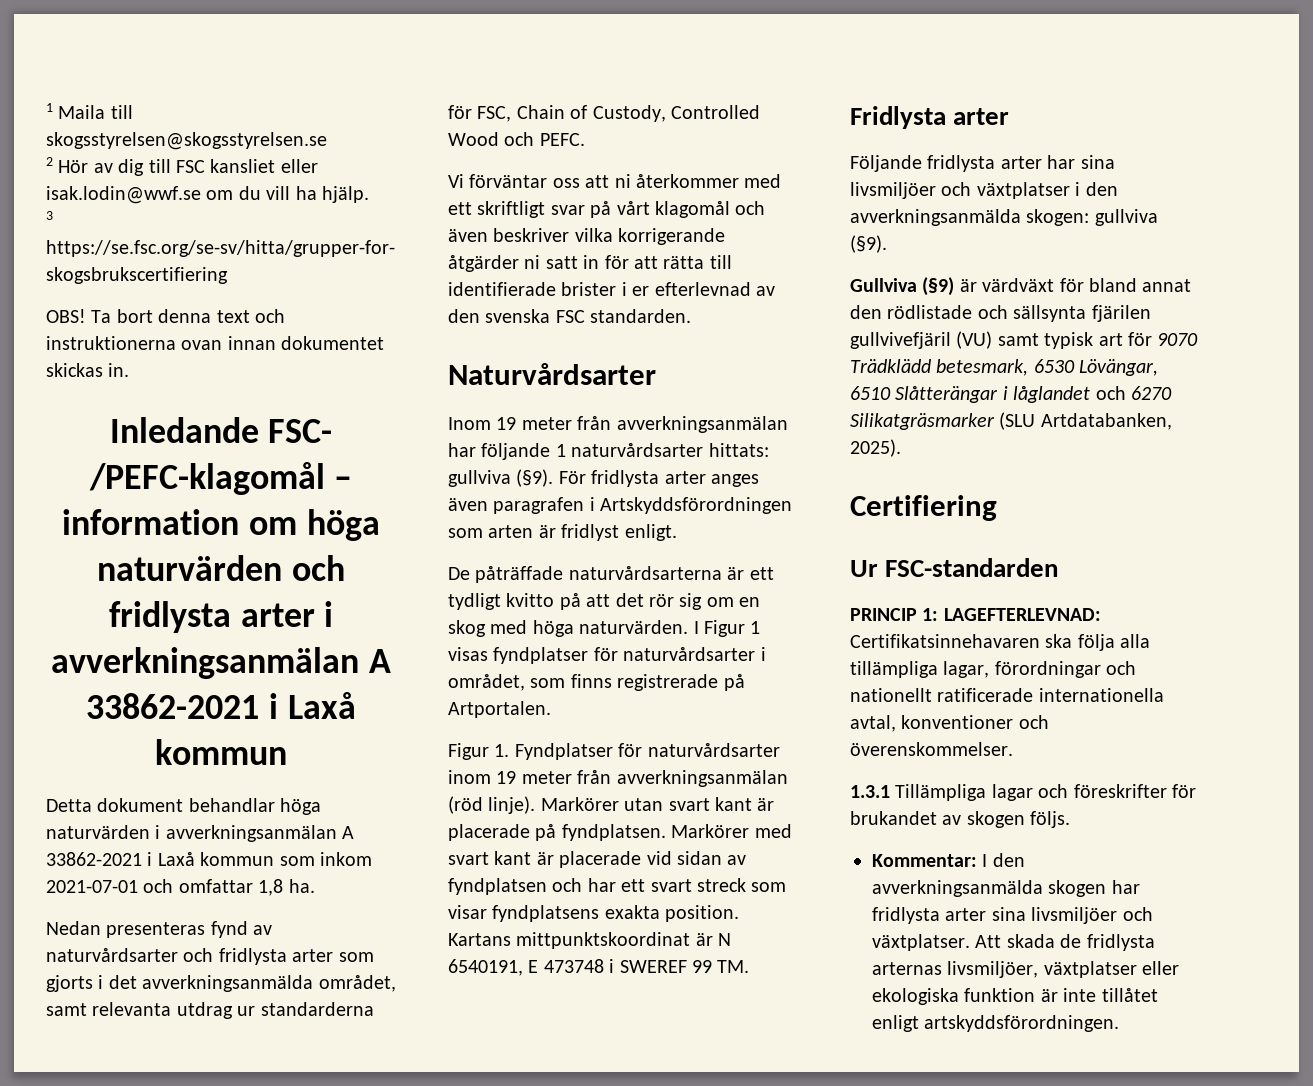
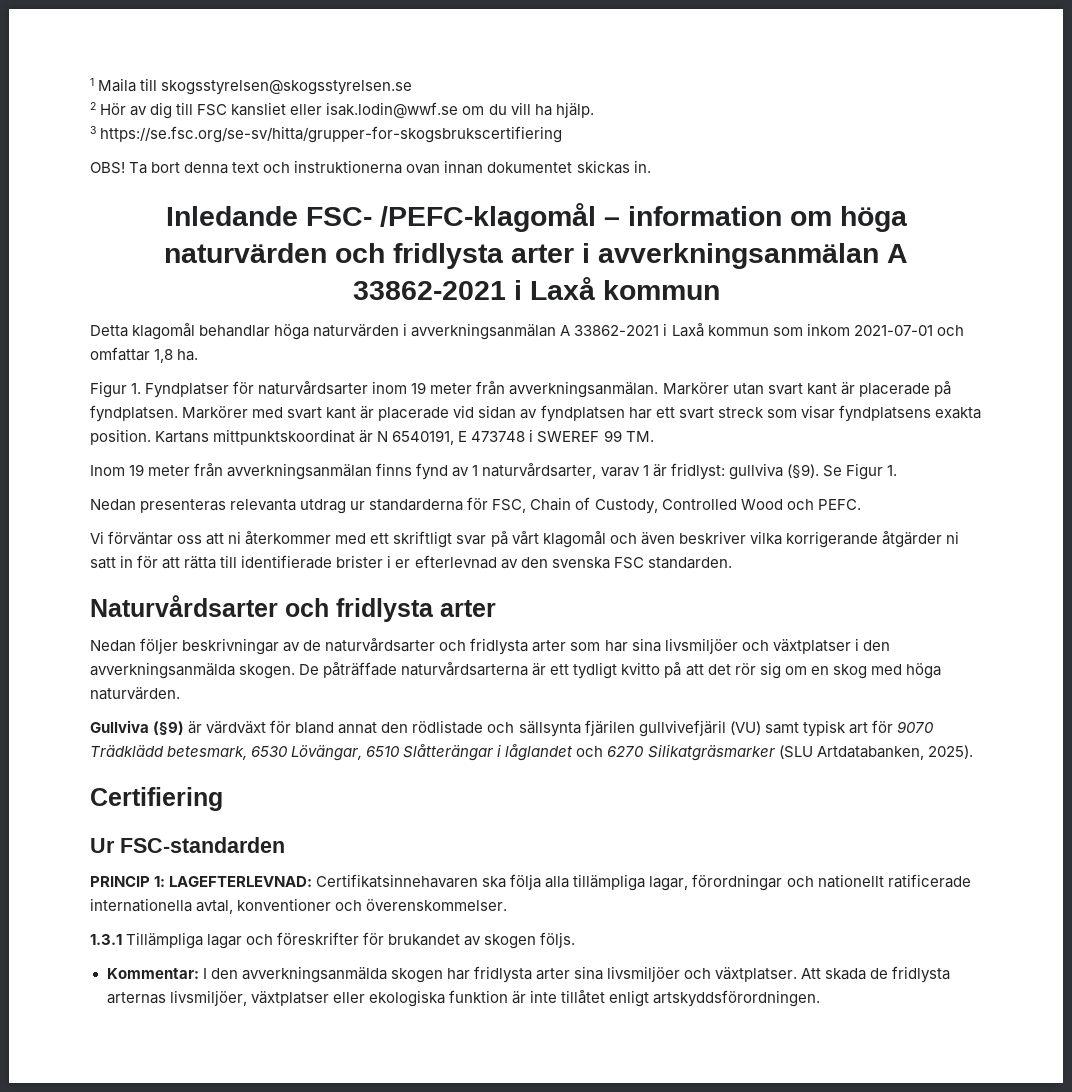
[97,798,184,812] dokument -> [132,323,196,340] klagomål
[46,921,273,938] [46,948,374,965] [46,975,396,992] [46,1003,87,1016] Nedan presenteras fynd av naturvårdsarter och fridlysta arter som gjorts i det avverkningsanmälda området, samt -> [90,381,951,398] [90,405,981,422] [90,429,654,445] [90,463,897,480] [90,499,227,513] Figur 1. Fyndplatser för naturvårdsarter inom 19 meter från avverkningsanmälan. Markörer utan svart kant är placerade på fyndplatsen. Markörer med svart kant är placerade vid sidan av fyndplatsen har ett svart streck som visar fyndplatsens exakta position. Kartans mittpunktskoordinat är N 6540191, E 473748 i SWEREF 99 TM. // Inom 19 meter från avverkningsanmälan finns fynd av 1 naturvårdsarter, varav 1 är fridlyst: gullviva (§9). Se Figur 1. // Nedan presenteras
[448,416,788,433] [448,443,769,460] [448,469,759,487] [448,497,793,514] [448,524,677,541] // Inom 19 meter från avverkningsanmälan har följande 1 naturvårdsarter hittats: gullviva (§9). För fridlysta arter anges även paragrafen i Artskyddsförordningen som arten är fridlyst enligt. // -> [285,598,496,622] [90,638,890,655] [90,662,296,679] och fridlysta arter // Nedan följer beskrivningar av de naturvårdsarter och fridlysta arter som har sina livsmiljöer och växtplatser i den avverkningsanmälda skogen.
[693,620,761,637] [448,647,766,664] [448,674,745,691] [448,701,551,718] [448,743,780,760] [448,770,788,787] [448,796,775,814] [448,824,792,841] [448,851,747,868] [448,878,787,895] [448,905,740,922] [448,932,732,949] [448,959,750,976] [850,106,1010,129] [850,155,1115,172] [850,182,1118,199] [850,209,1158,226] [850,235,887,253] I Figur 1 visas fyndplatser för naturvårdsarter i området, som finns registrerade på Artportalen. // Figur 1. Fyndplatser för naturvårdsarter inom 19 meter från avverkningsanmälan (röd linje). Markörer utan svart kant är placerade på fyndplatsen. Markörer med svart kant är placerade vid sidan av fyndplatsen och har ett svart streck som visar fyndplatsens exakta position. Kartans mittpunktskoordinat är N 6540191, E 473748 i SWEREF 99 TM. // Fridlysta arter // Följande fridlysta arter har sina livsmiljöer och växtplatser i den avverkningsanmälda skogen: gullviva (§9). -> (180, 693) none

